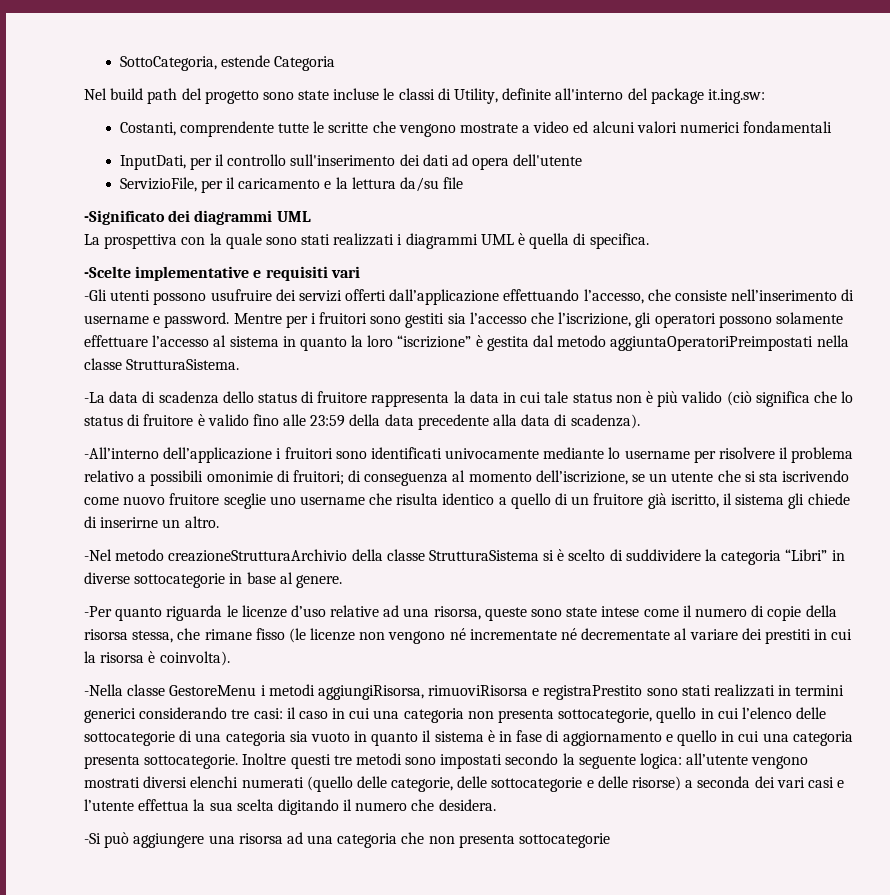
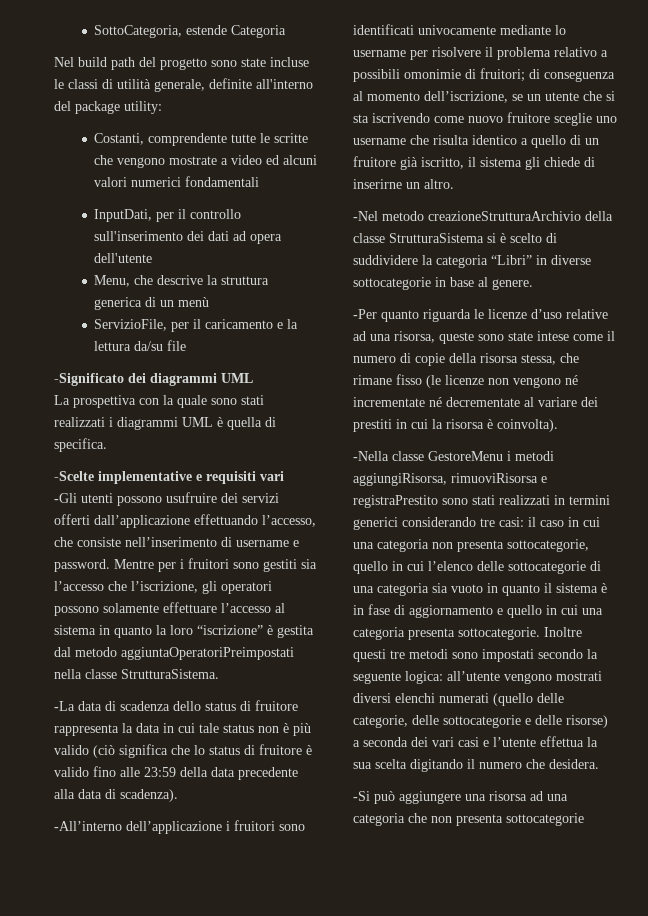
[454,88,499,104] Utility, -> [117,79,205,92] utilità generale,
[707,89,765,104] it.ing.sw: -> [124,101,162,114] utility:
(583, 160) none -> [94,275,270,287] [94,297,210,310] // Menu, che descrive la struttura generica di un menù

